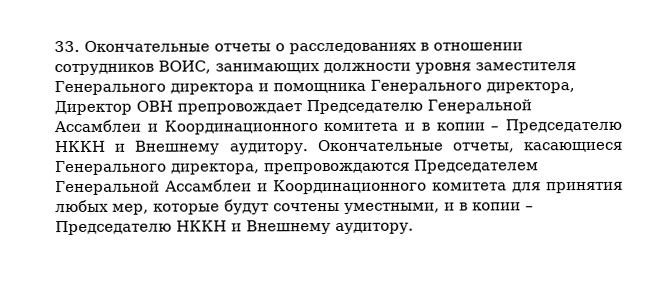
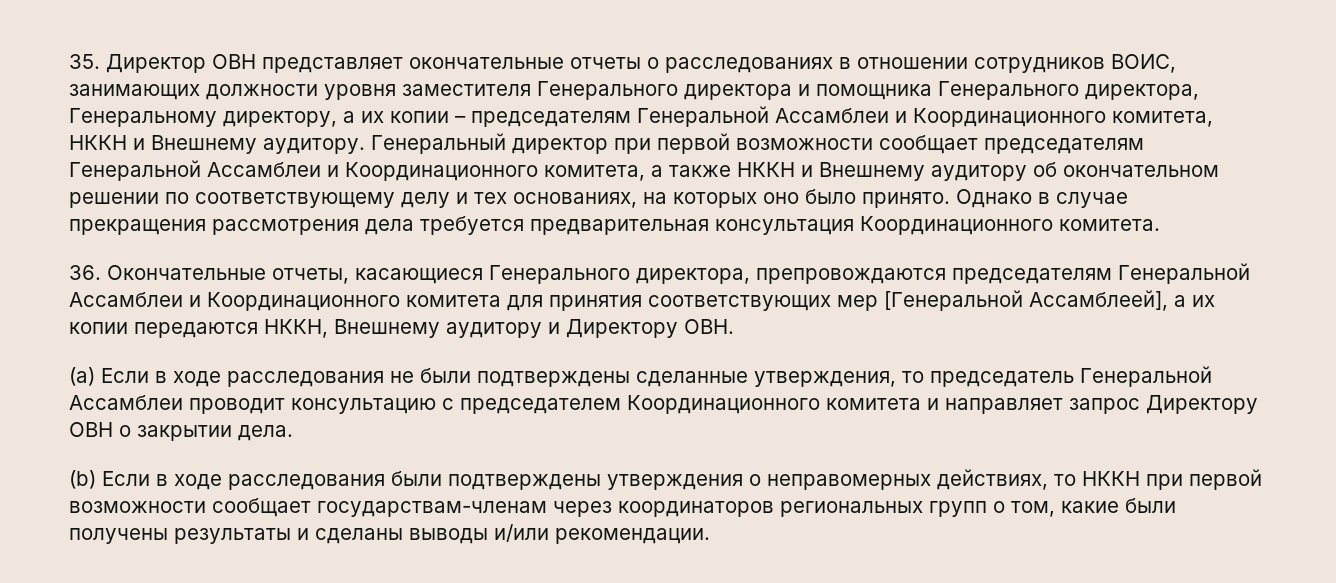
[54,40,210,53] 33. Окончательные -> [69,54,564,73] 35. Директор ОВН представляет окончательные
[54,99,532,116] [54,118,622,135] [54,140,309,155] Директор ОВН препровождает Председателю Генеральной Ассамблеи и Координационного комитета и в копии – Председателю НККН и Внешнему аудитору. -> [69,106,1213,127] [69,133,1144,154] [69,160,1219,181] [69,189,1128,208] [69,216,1160,235] [69,265,101,280] Генеральному директору, а их копии – председателям Генеральной Ассамблеи и Координационного комитета, НККН и Внешнему аудитору. Генеральный директор при первой возможности сообщает председателям Генеральной Ассамблеи и Координационного комитета, а также НККН и Внешнему аудитору об окончательном решении по соответствующему делу и тех основаниях, на которых оно было принято. Однако в случае прекращения рассмотрения дела требуется предварительная консультация Координационного комитета. // 36.
[414,159,539,174] Председателем -> [952,268,1112,284] председателям
[55,199,534,215] [55,220,414,236] любых мер, которые будут сочтены уместными, и в копии – Председателю НККН и Внешнему аудитору. -> [648,290,1215,311] [69,319,734,338] [69,366,1212,387] [69,395,1258,414] [69,422,293,441] [69,469,1262,490] [69,498,1176,517] [69,524,710,544] соответствующих мер [Генеральной Ассамблеей], а их копии передаются НККН, Внешнему аудитору и Директору ОВН. // (a) Если в ходе расследования не были подтверждены сделанные утверждения, то председатель Генеральной Ассамблеи проводит консультацию с председателем Координационного комитета и направляет запрос Директору ОВН о закрытии дела. // (b) Если в ходе расследования были подтверждены утверждения о неправомерных действиях, то НККН при первой возможности сообщает государствам-членам через координаторов региональных групп о том, какие были получены результаты и сделаны выводы и/или рекомендации.

